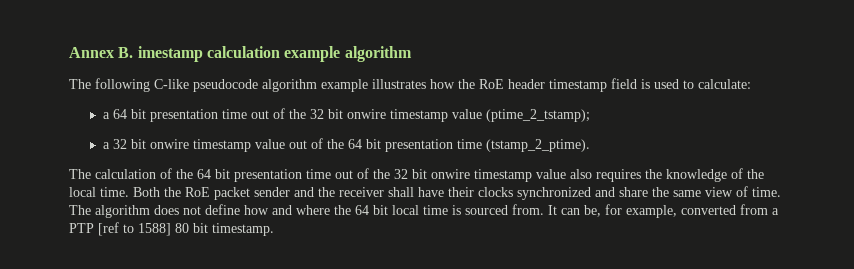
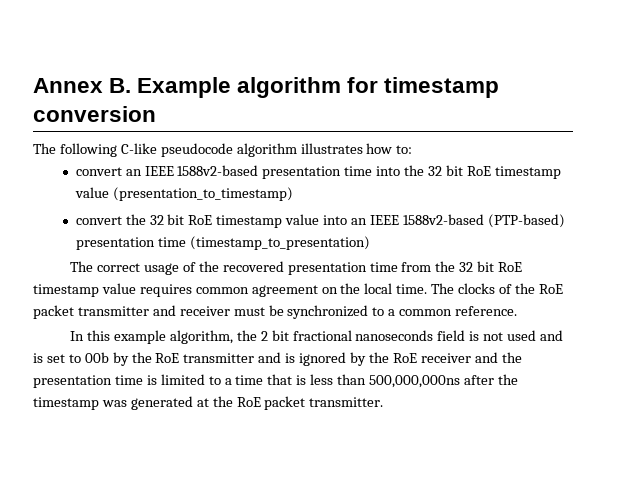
[137,46,412,62] imestamp calculation example algorithm -> [137,77,500,98] [33,106,156,122] Example algorithm for timestamp conversion
[321,79,368,92] example -> (297, 150) none
[458,78,751,92] [102,108,590,122] [102,138,590,152] [69,168,764,182] [69,186,781,200] [69,204,779,218] [69,222,274,236] the RoE header timestamp field is used to calculate: // a 64 bit presentation time out of the 32 bit onwire timestamp value (ptime_2_tstamp); // a 32 bit onwire timestamp value out of the 64 bit presentation time (tstamp_2_ptime). // The calculation of the 64 bit presentation time out of the 32 bit onwire timestamp value also requires the knowledge of the local time. Both the RoE packet sender and the receiver shall have their clocks synchronized and share the same view of time. The algorithm does not define how and where the 64 bit local time is sourced from. It can be, for example, converted from a PTP [ref to 1588] 80 bit timestamp. -> [396,145,413,154] [75,165,561,179] [74,187,293,201] [75,214,565,228] [75,236,370,250] [70,261,523,275] [33,283,563,297] [33,305,518,319] [70,330,564,344] [33,352,522,366] [33,374,518,388] [33,396,384,410] to: // convert an IEEE 1588v2-based presentation time into the 32 bit RoE timestamp value (presentation_to_timestamp) // convert the 32 bit RoE timestamp value into an IEEE 1588v2-based (PTP-based) presentation time (timestamp_to_presentation) // The correct usage of the recovered presentation time from the 32 bit RoE timestamp value requires common agreement on the local time. The clocks of the RoE packet transmitter and receiver must be synchronized to a common reference. // In this example algorithm, the 2 bit fractional nanoseconds field is not used and is set to 00b by the RoE transmitter and is ignored by the RoE receiver and the presentation time is limited to a time that is less than 500,000,000ns after the timestamp was generated at the RoE packet transmitter.

